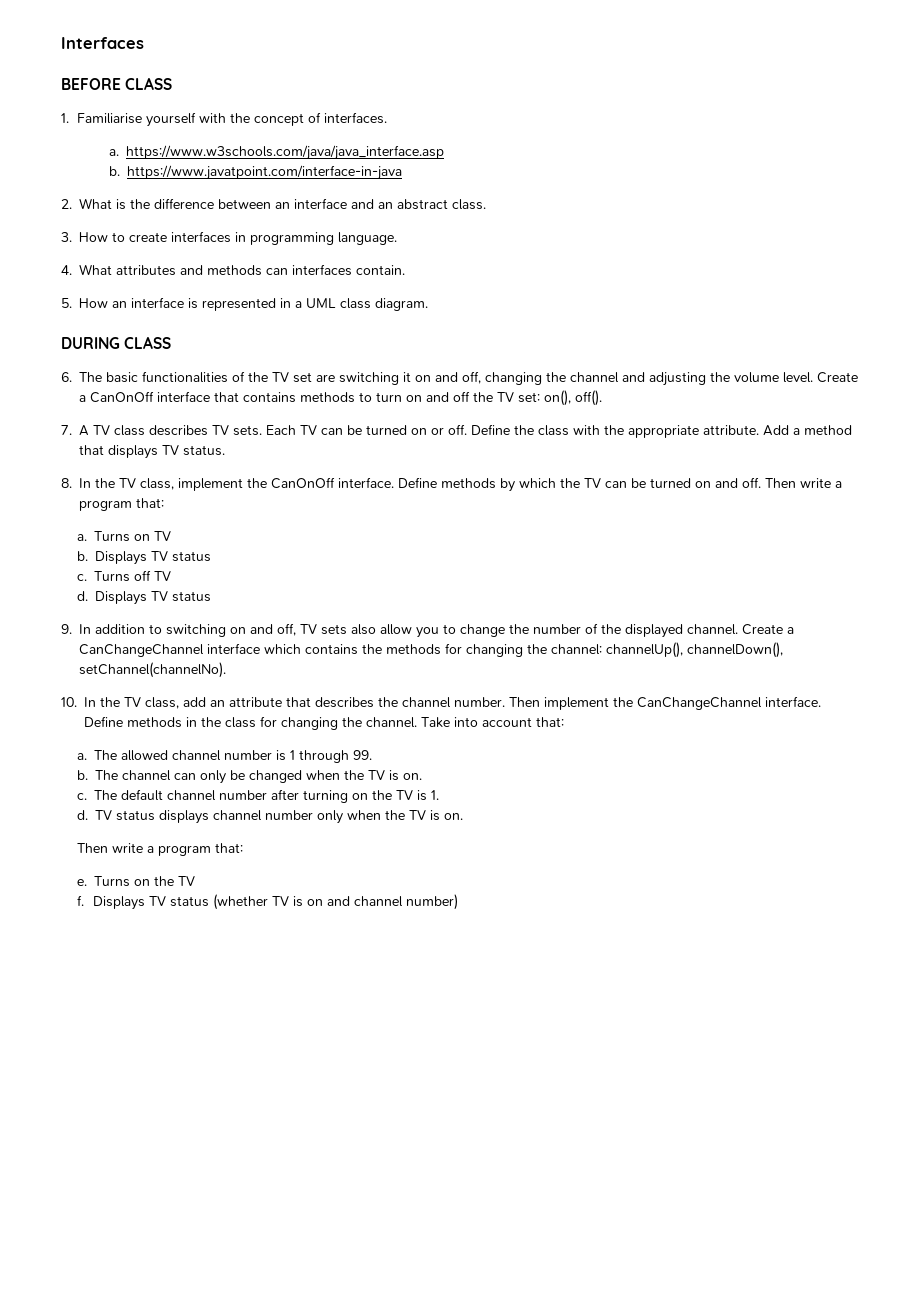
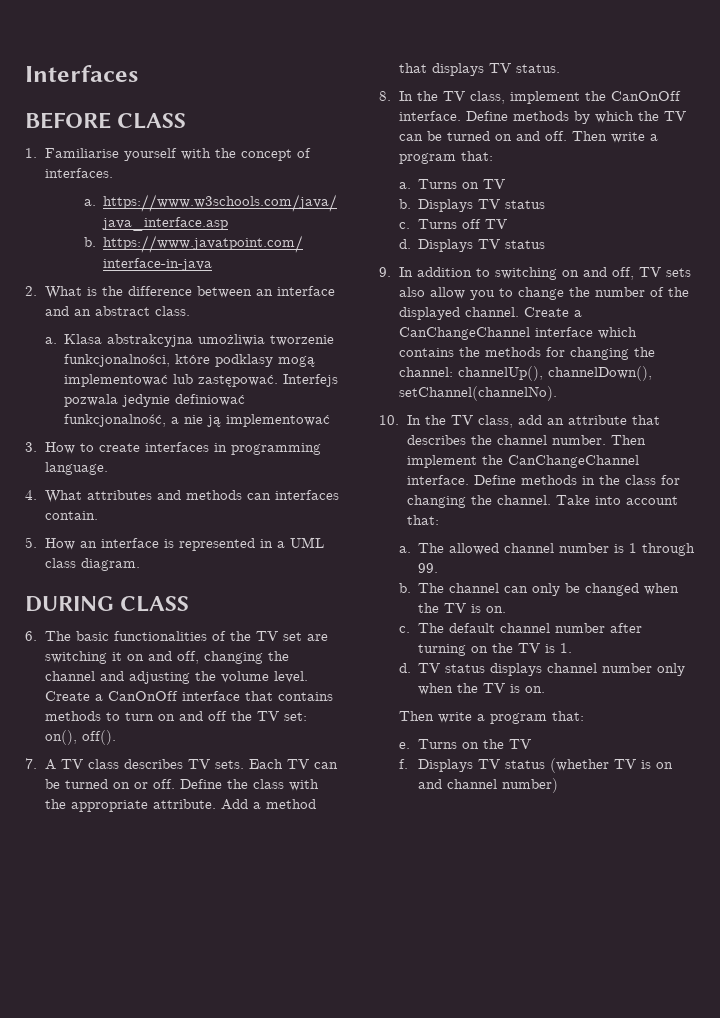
(486, 204) none -> [44,334,335,347] [64,354,316,367] [64,374,339,387] [64,394,246,407] [64,414,331,427] // a. Klasa abstrakcyjna umożliwia tworzenie funkcjonalności, które podklasy mogą implementować lub zastępować. Interfejs pozwala jedynie definiować funkcjonalność, a nie ją implementować

